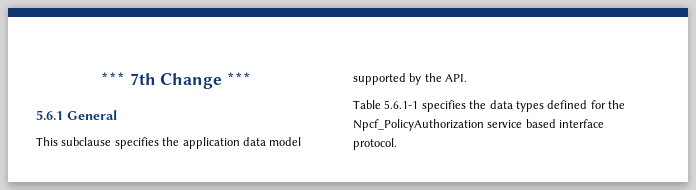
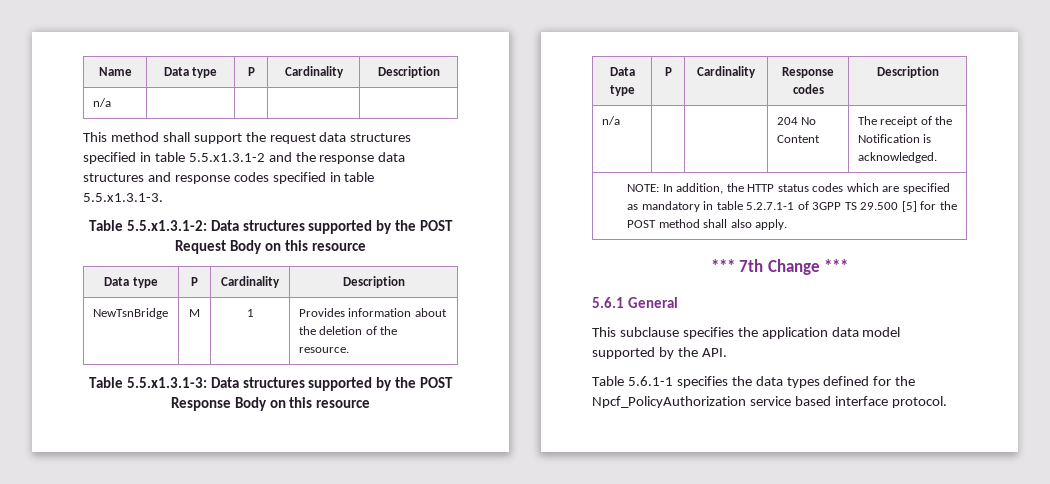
(100, 78) none -> [98,67,132,76] [163,67,218,78] [247,67,255,76] [284,66,344,78] [377,66,440,78] [92,98,111,107] [83,132,412,144] [83,152,406,164] [83,172,375,184] [83,193,163,202] [88,220,454,234] [175,240,366,254] [104,277,158,288] [191,277,198,286] [221,276,280,288] [342,276,405,288] [92,308,168,319] [189,309,200,317] [246,309,254,317] [298,308,447,317] [298,326,398,335] [298,347,349,353] [88,377,454,391] [170,397,371,411] [609,67,635,76] [609,85,635,96] [664,67,672,76] [697,66,756,78] [782,67,834,78] [792,84,824,94] [876,66,939,78] [601,116,620,125] [776,117,817,125] [776,135,820,143] [857,116,953,127] [857,134,932,143] [857,152,937,163] [627,183,950,194] [627,201,957,212] [627,219,788,230] Name | Data type | P | Cardinality | Description // n/a | | | | // This method shall support the request data structures specified in table 5.5.x1.3.1-2 and the response data structures and response codes specified in table 5.5.x1.3.1-3. // Table 5.5.x1.3.1-2: Data structures supported by the POST Request Body on this resource // Data type | P | Cardinality | Description // NewTsnBridge | M | 1 | Provides information about the deletion of the resource. // Table 5.5.x1.3.1-3: Data structures supported by the POST Response Body on this resource // Data type | P | Cardinality | Response codes | Description // n/a | | | 204 No Content | The receipt of the Notification is acknowledged. // NOTE: In addition, the HTTP status codes which are specified as mandatory in table 5.2.7.1-1 of 3GPP TS 29.500 [5] for the POST method shall also apply. //

